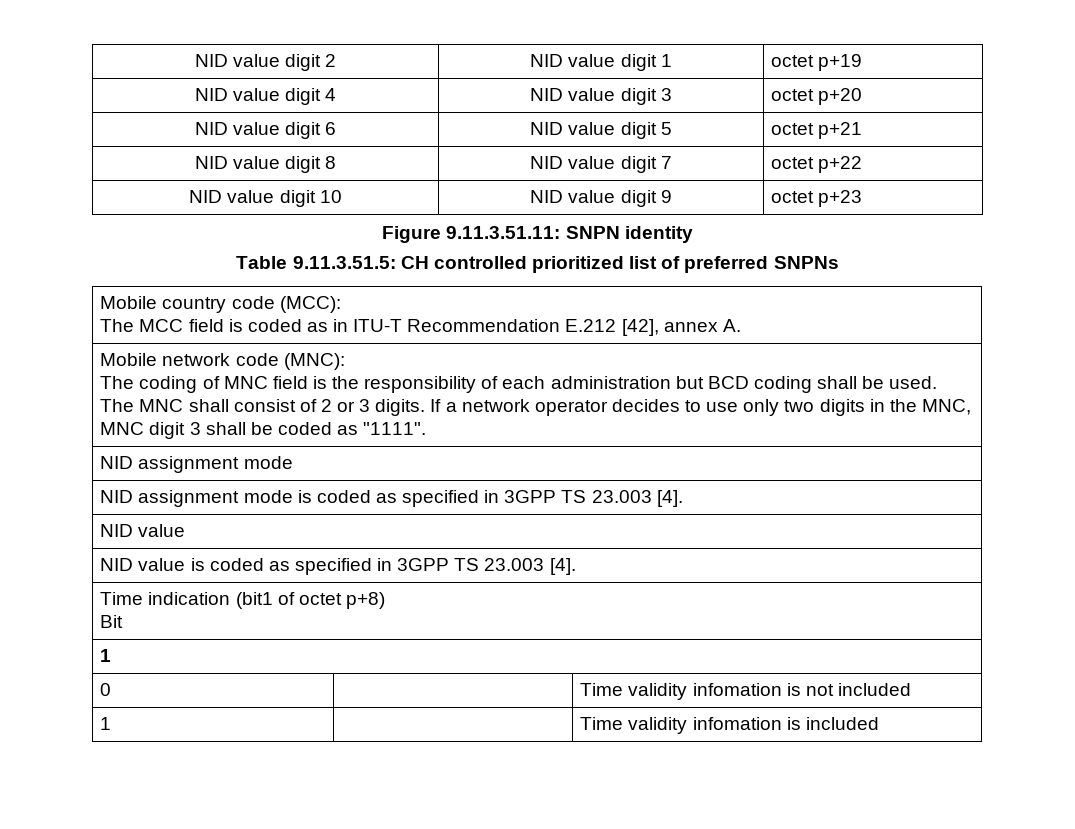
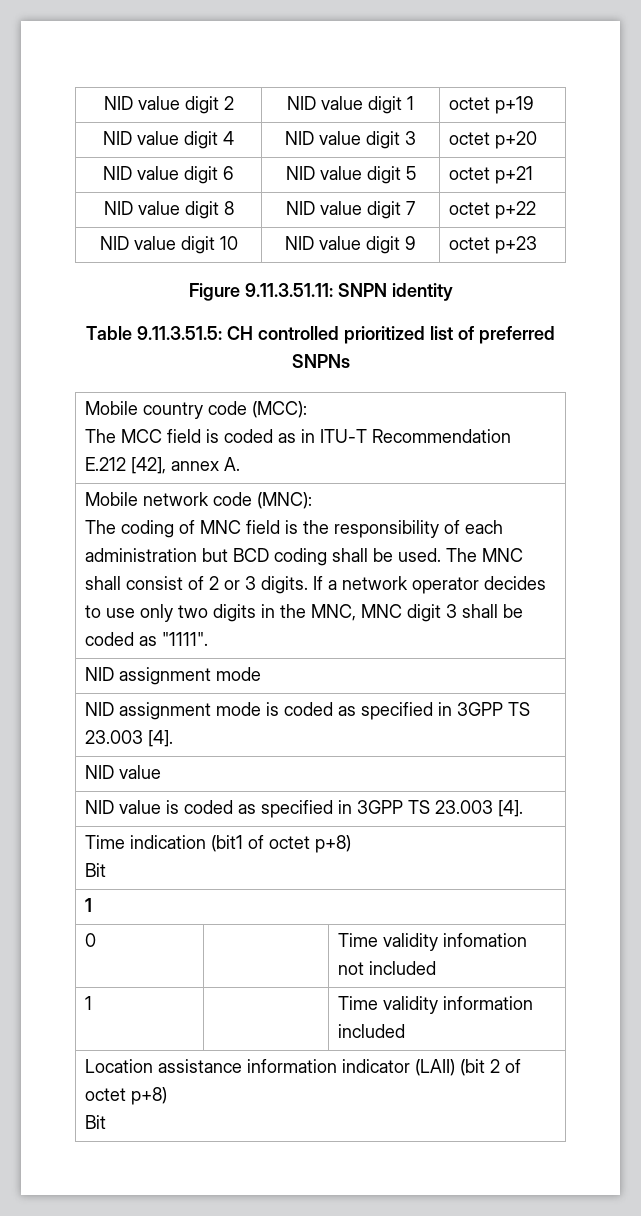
[786,683,801,696] is -> (527, 940) none
[692,717,879,730] infomation is included -> [442,996,533,1010] [337,1024,405,1038] [84,1059,521,1076] [84,1087,167,1105] [84,1115,106,1129] information included // Location assistance information indicator (LAII) (bit 2 of octet p+8) // Bit

